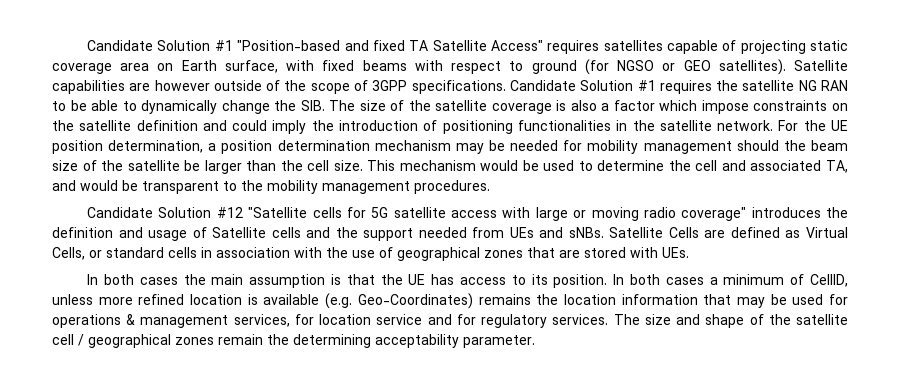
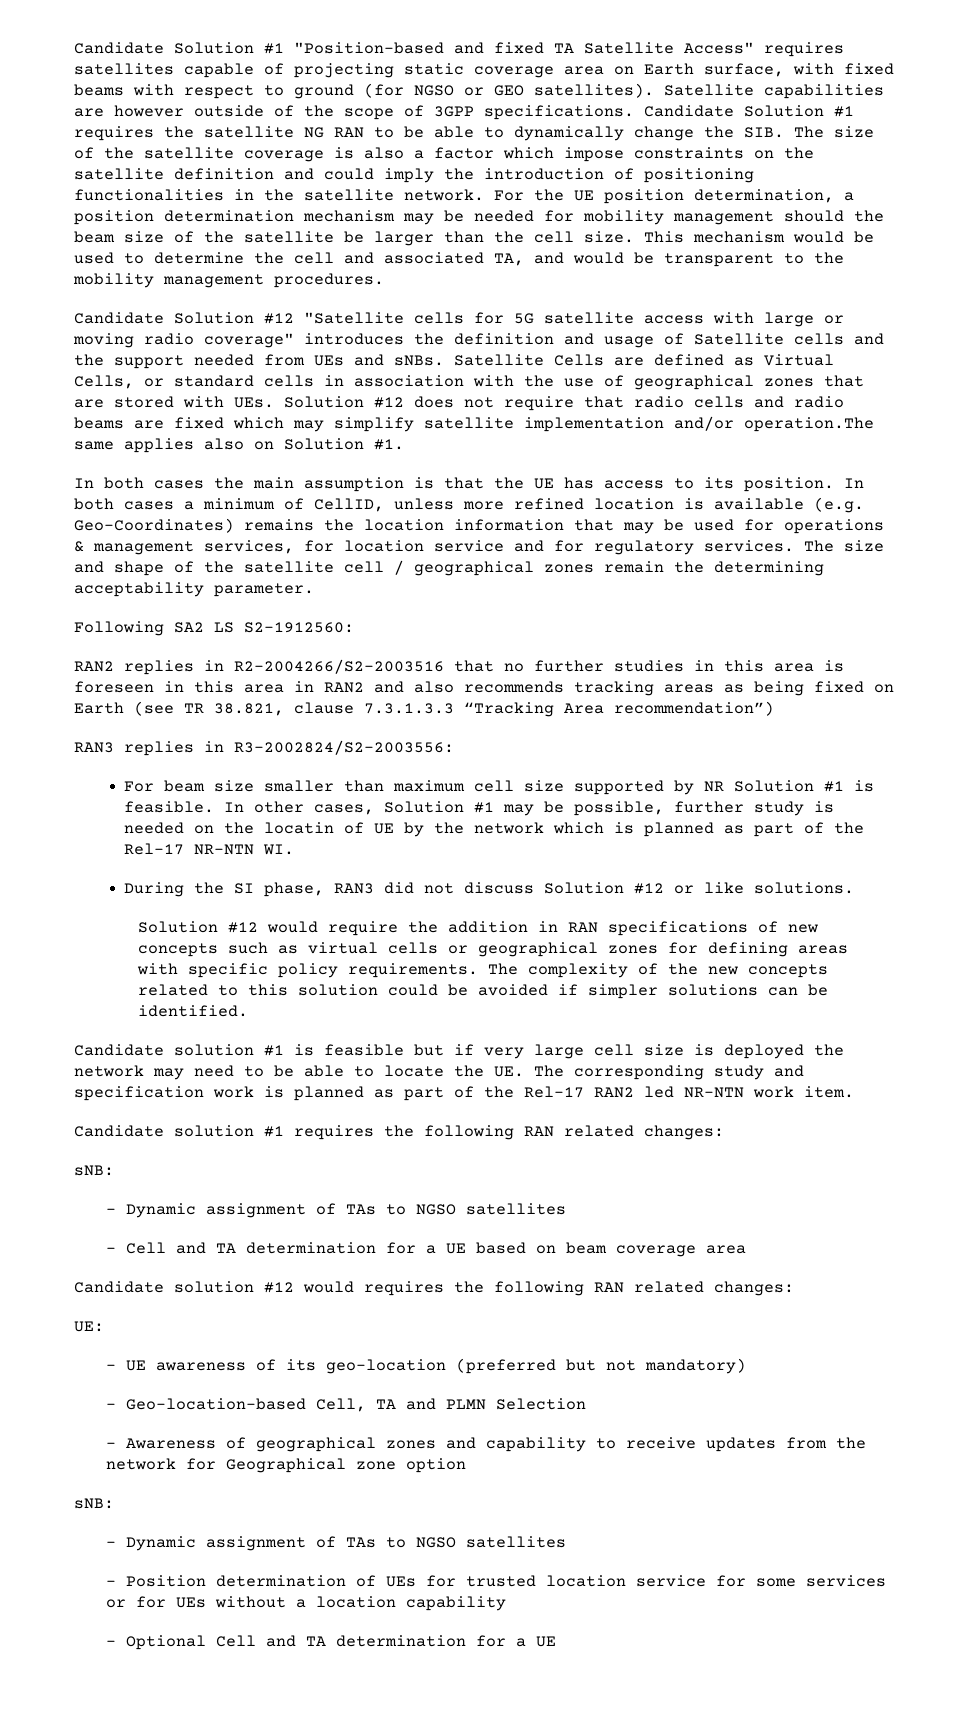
(689, 252) none -> [284,396,844,411] [74,416,874,432] [74,438,404,453] Solution #12 does not require that radio cells and radio beams are fixed which may simplify satellite implementation and/or operation.The same applies also on Solution #1.
(535, 341) none -> [74,621,354,636] [74,659,844,675] [74,681,894,696] [74,701,774,717] [74,740,454,756] [124,780,875,795] [124,801,835,816] [124,822,865,837] [124,843,295,855] [124,882,855,897] [138,921,819,936] [138,942,849,957] [137,963,829,978] [138,984,829,999] [138,1005,249,1017] [74,1044,844,1059] [74,1065,804,1080] [74,1086,854,1101] [74,1125,724,1140] [74,1165,114,1176] [106,1203,567,1218] [106,1242,747,1257] [74,1281,794,1296] [74,1321,104,1332] [106,1358,747,1374] [106,1398,587,1412] [106,1437,867,1452] [106,1458,467,1473] [74,1498,114,1509] [106,1536,567,1551] [106,1575,887,1587] [106,1596,507,1611] [106,1635,557,1650] // Following SA2 LS S2-1912560: // RAN2 replies in R2-2004266/S2-2003516 that no further studies in this area is foreseen in this area in RAN2 and also recommends tracking areas as being fixed on Earth (see TR 38.821, clause 7.3.1.3.3 “Tracking Area recommendation”) // RAN3 replies in R3-2002824/S2-2003556: // For beam size smaller than maximum cell size supported by NR Solution #1 is feasible. In other cases, Solution #1 may be possible, further study is needed on the locatin of UE by the network which is planned as part of the Rel-17 NR-NTN WI. // During the SI phase, RAN3 did not discuss Solution #12 or like solutions. // Solution #12 would require the addition in RAN specifications of new concepts such as virtual cells or geographical zones for defining areas with specific policy requirements. The complexity of the new concepts related to this solution could be avoided if simpler solutions can be identified. // Candidate solution #1 is feasible but if very large cell size is deployed the network may need to be able to locate the UE. The corresponding study and specification work is planned as part of the Rel-17 RAN2 led NR-NTN work item. // Candidate solution #1 requires the following RAN related changes: // sNB: // - Dynamic assignment of TAs to NGSO satellites // - Cell and TA determination for a UE based on beam coverage area // Candidate solution #12 would requires the following RAN related changes: // UE: // - UE awareness of its geo-location (preferred but not mandatory) // - Geo-location-based Cell, TA and PLMN Selection // - Awareness of geographical zones and capability to receive updates from the network for Geographical zone option // sNB: // - Dynamic assignment of TAs to NGSO satellites // - Position determination of UEs for trusted location service for some services or for UEs without a location capability // - Optional Cell and TA determination for a UE

